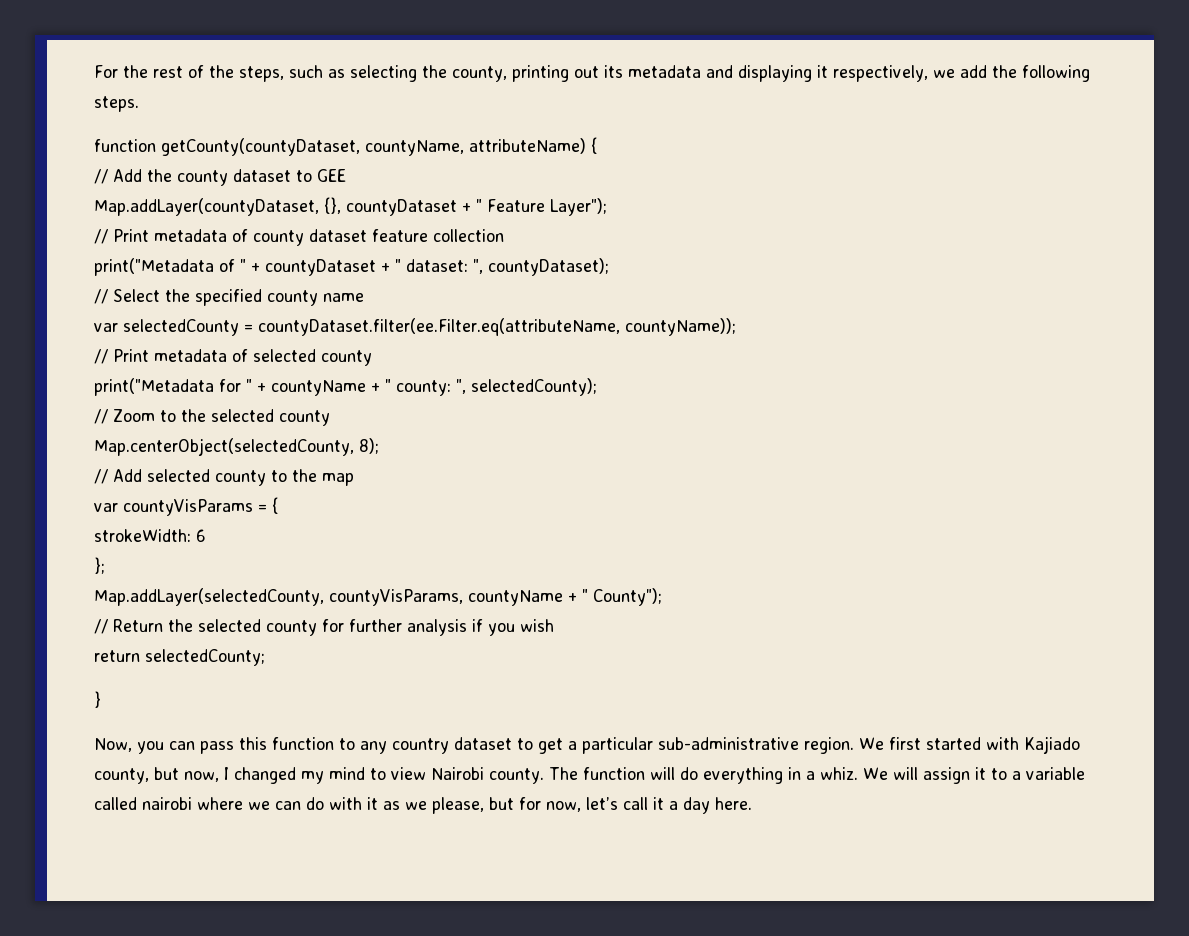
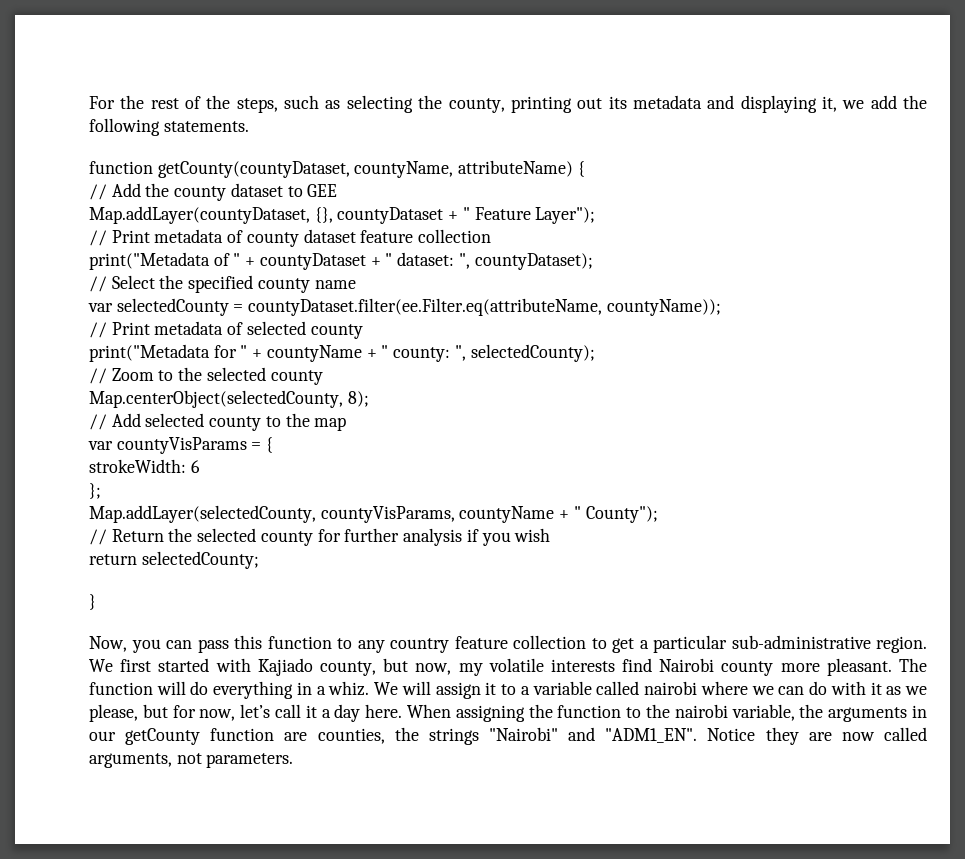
[817,65,928,82] it respectively, -> [821,96,837,112] it,
[94,96,139,112] steps. -> [163,121,249,132] statements.
[454,737,512,750] dataset -> [454,635,586,649] feature collection
[224,767,544,784] I changed my mind to view Nairobi county. -> [458,658,892,676] my volatile interests find Nairobi county more pleasant.
(752, 803) none -> [407,704,927,722] [89,727,927,745] [89,753,294,768] When assigning the function to the nairobi variable, the arguments in our getCounty function are counties, the strings "Nairobi" and "ADM1_EN". Notice they are now called arguments, not parameters.

